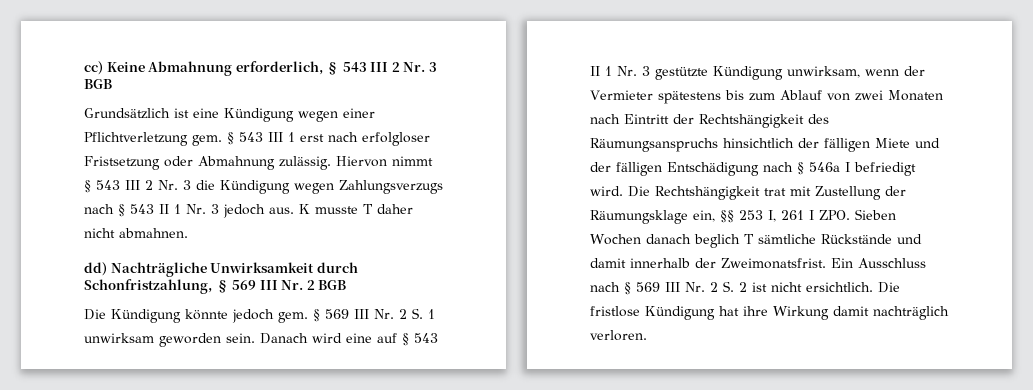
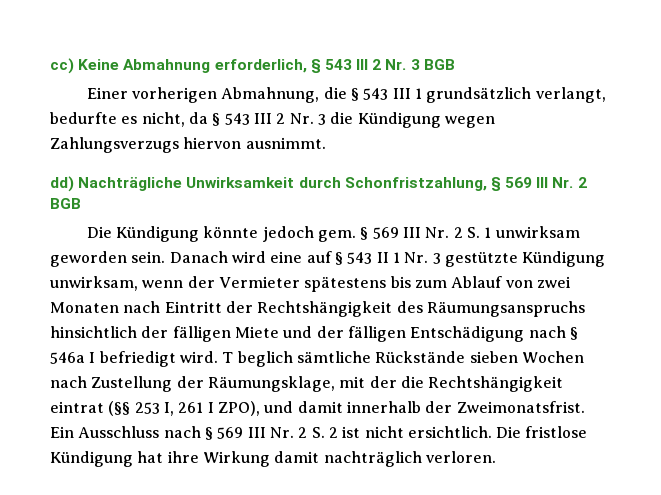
[84,108,375,122] [84,132,430,146] [84,156,433,170] Grundsätzlich ist eine Kündigung wegen einer Pflichtverletzung gem. § 543 III 1 erst nach erfolgloser Fristsetzung oder Abmahnung zulässig. Hiervon nimmt -> [86,87,606,103] [50,112,208,127] Einer vorherigen Abmahnung, die § 543 III 1 grundsätzlich verlangt, bedurfte es nicht, da
[84,204,413,218] [84,228,188,238] nach § 543 II 1 Nr. 3 jedoch aus. K musste T daher nicht abmahnen. -> [183,137,326,149] hiervon ausnimmt.
[628,186,906,200] [590,209,896,224] [590,234,892,248] Die Rechtshängigkeit trat mit Zustellung der Räumungsklage ein, §§ 253 I, 261 I ZPO. Sieben Wochen danach beglich T sämtliche Rückstände -> [222,351,584,367] [50,376,564,392] [50,401,260,416] T beglich sämtliche Rückstände sieben Wochen nach Zustellung der Räumungsklage, mit der die Rechtshängigkeit eintrat (§§ 253 I, 261 I ZPO),

